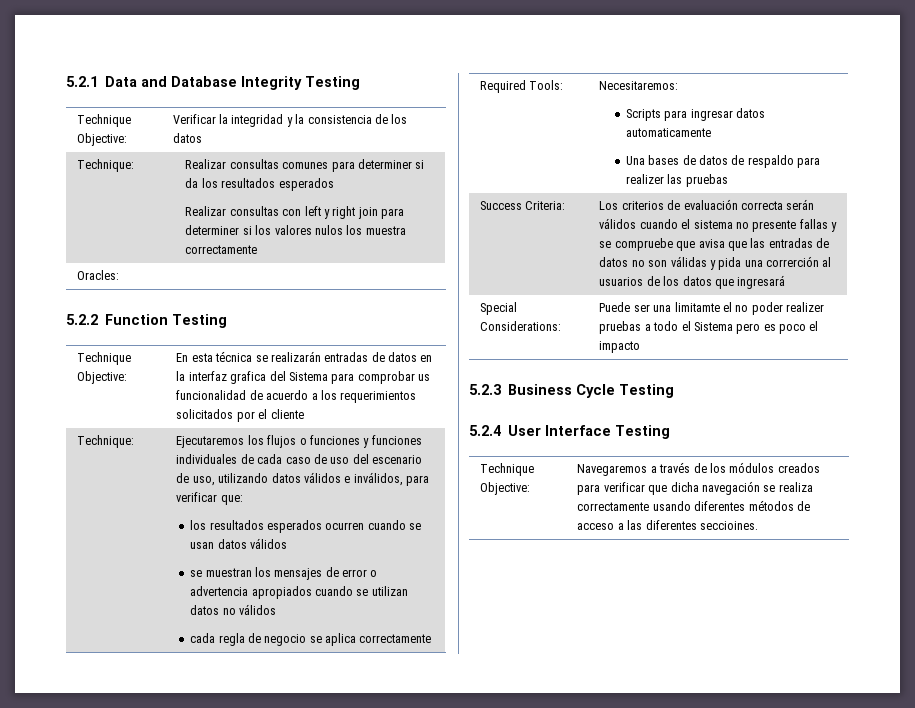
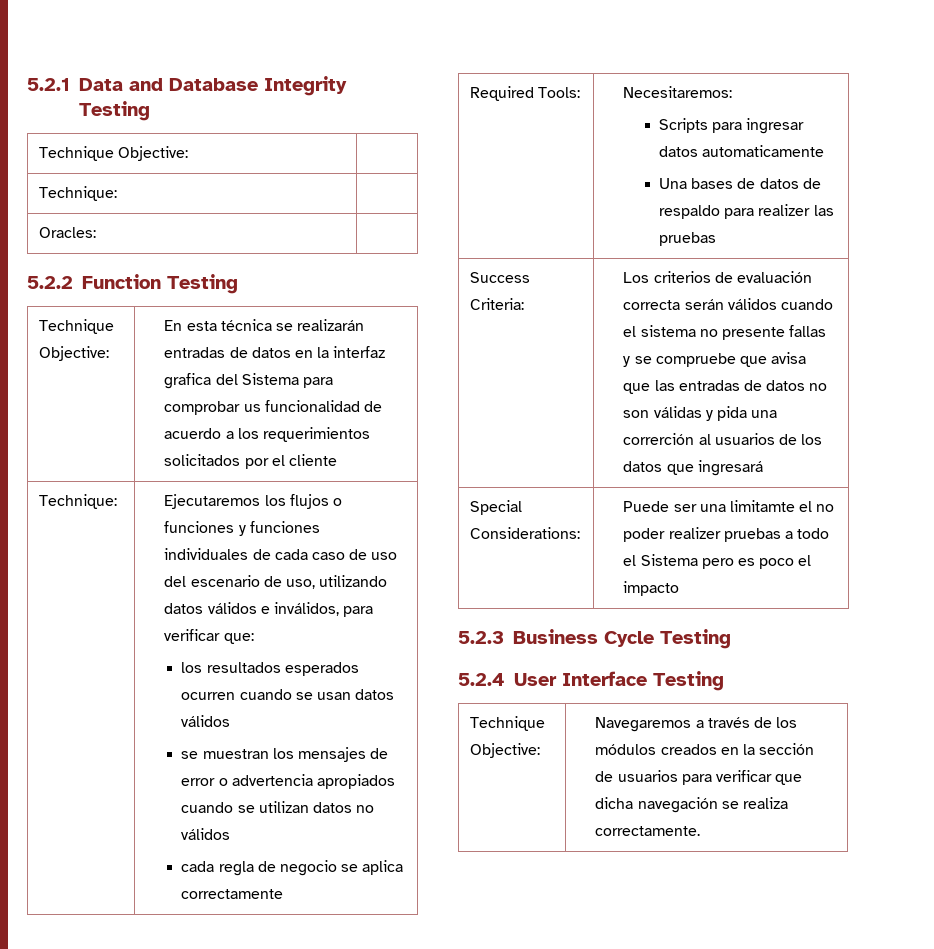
[172,114,408,127] [172,133,202,143] [76,159,134,172] [185,159,425,172] [185,178,334,191] [185,206,405,219] [185,225,406,235] [185,245,258,254] Verificar la integridad y la consistencia de los datos // Technique: | Realizar consultas comunes para determiner si da los resultados esperados // Realizar consultas con left y right join para determiner si los valores nulos los muestra correctamente -> [38,186,117,201] // Technique: |
(820, 468) none -> [720,743,815,755] [595,770,678,782] en la sección de usuarios
[577,500,810,511] [577,520,758,530] correctamente usando diferentes métodos de acceso a las diferentes seccioines. -> [595,826,701,836] correctamente.

